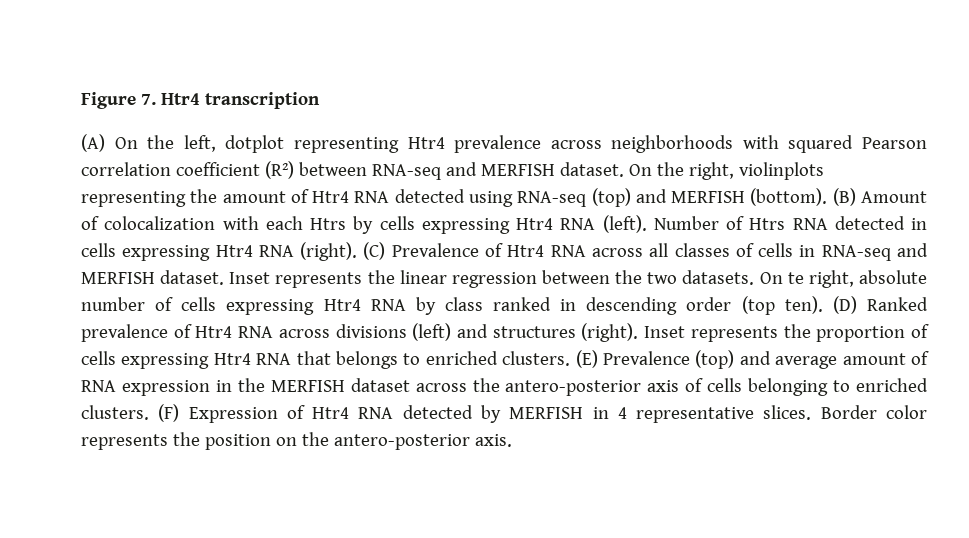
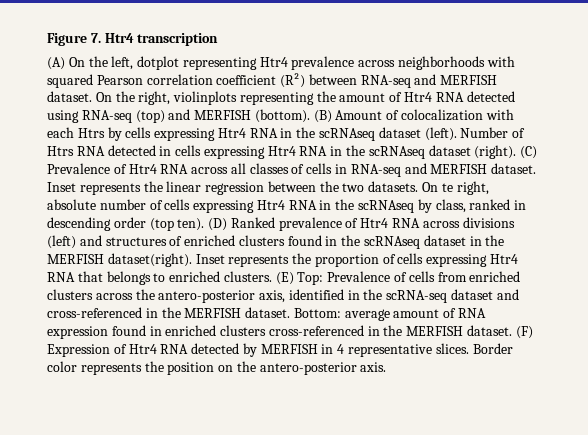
(596, 224) none -> [280,127,421,141] in the scRNAseq dataset
(294, 251) none -> [330,145,471,159] in the scRNAseq dataset
[415,297,483,315] by class -> [319,199,466,213] in the scRNAseq by class,
[581,323,639,342] (right). -> [169,235,505,249] [47,253,192,267] of enriched clusters found in the scRNAseq dataset in the MERFISH dataset(right).
[602,350,771,369] Prevalence (top) and -> [297,271,521,285] [47,289,519,303] [47,307,341,318] Top: Prevalence of cells from enriched clusters across the antero-posterior axis, identified in the scRNA-seq dataset and cross-referenced in the MERFISH dataset. Bottom:
[215,378,929,396] [81,405,149,420] in the MERFISH dataset across the antero-posterior axis of cells belonging to enriched clusters. -> [111,325,513,336] found in enriched clusters cross-referenced in the MERFISH dataset.

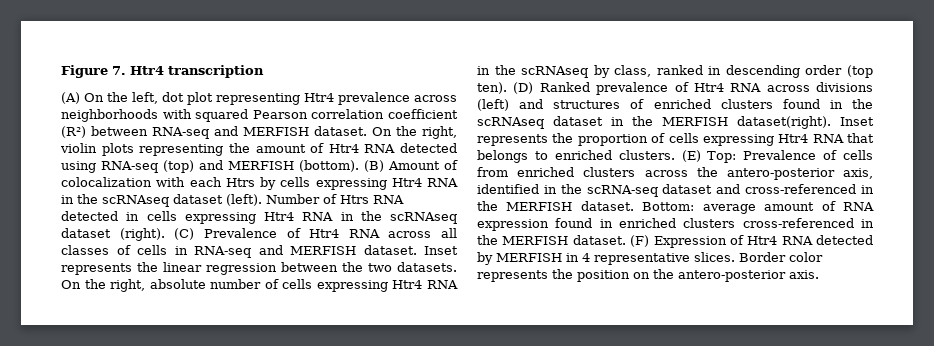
[137,56,180,70] dotplot -> [162,92,213,105] dot plot
[173,91,238,105] violinplots -> [60,143,134,156] violin plots
[441,183,453,192] te -> [84,279,106,289] the

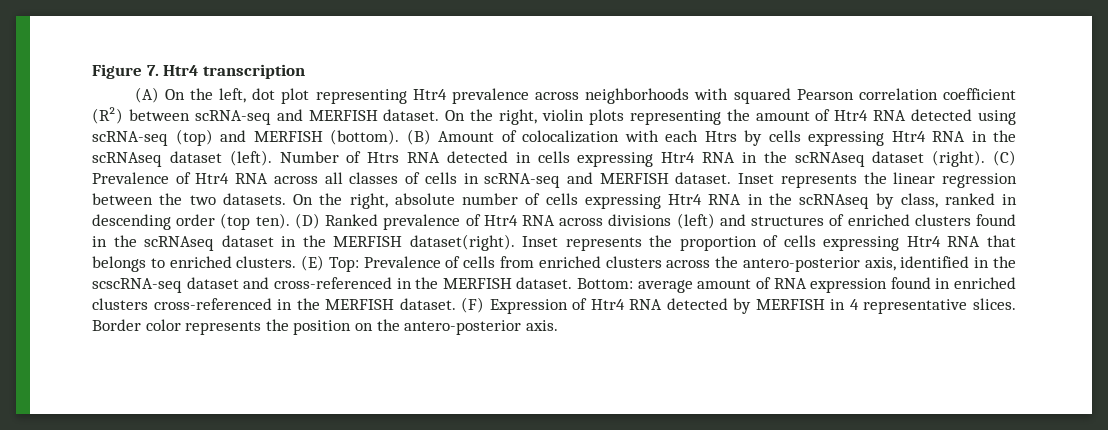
[152,127,209,139] RNA-seq -> [194,110,271,125] scRNA-seq
[101,161,158,173] RNA-seq -> [92,131,168,146] scRNA-seq
[194,246,251,258] RNA-seq -> [484,173,561,188] scRNA-seq
[586,185,658,197] scRNA-seq -> [92,278,182,293] scscRNA-seq

